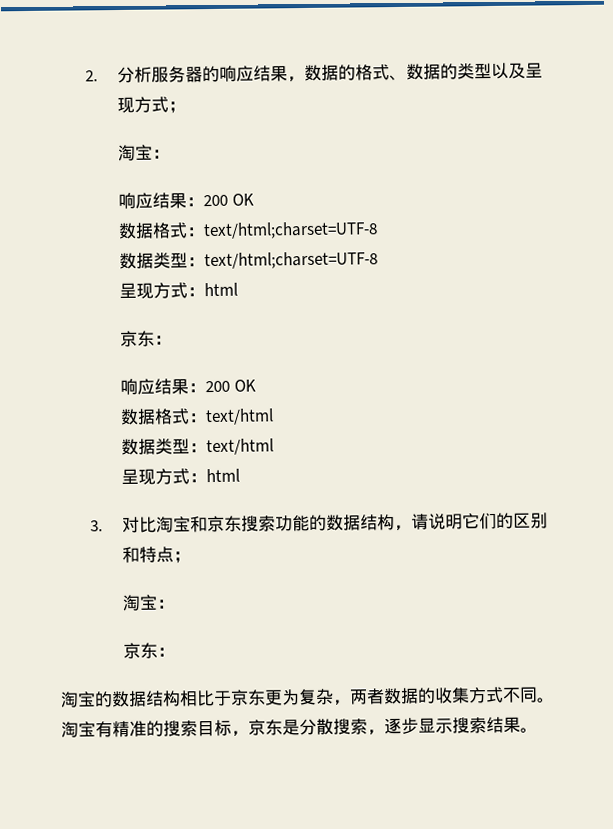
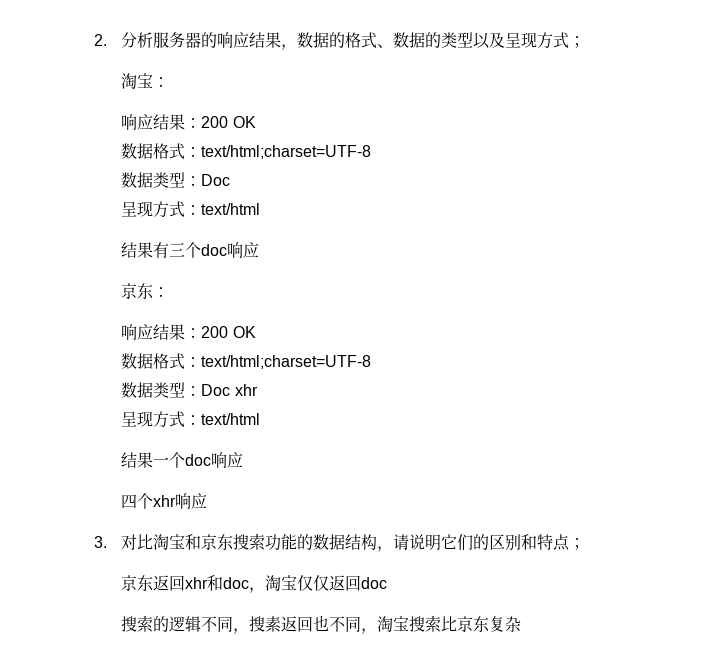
[203,251,378,270] [118,282,238,299] text/html;charset=UTF-8 // 呈现方式：html -> [201,174,231,186] [121,201,261,218] [121,242,260,258] Doc // 呈现方式：text/html // 结果有三个doc响应
[204,408,274,426] [120,438,274,456] [120,468,240,485] text/html // 数据类型：text/html // 呈现方式：html -> [201,355,372,369] [121,382,258,398] [121,411,261,428] [121,452,244,468] [121,493,208,509] text/html;charset=UTF-8 // 数据类型：Doc xhr // 呈现方式：text/html // 结果一个doc响应 // 四个xhr响应
[121,594,175,612] [122,642,175,660] [60,686,555,708] [61,716,538,738] 淘宝： // 京东： // 淘宝的数据结构相比于京东更为复杂，两者数据的收集方式不同。淘宝有精准的搜索目标，京东是分散搜索，逐步显示搜索结果。 -> [121,575,388,593] [121,615,522,634] 京东返回xhr和doc，淘宝仅仅返回doc // 搜索的逻辑不同，搜素返回也不同，淘宝搜索比京东复杂

